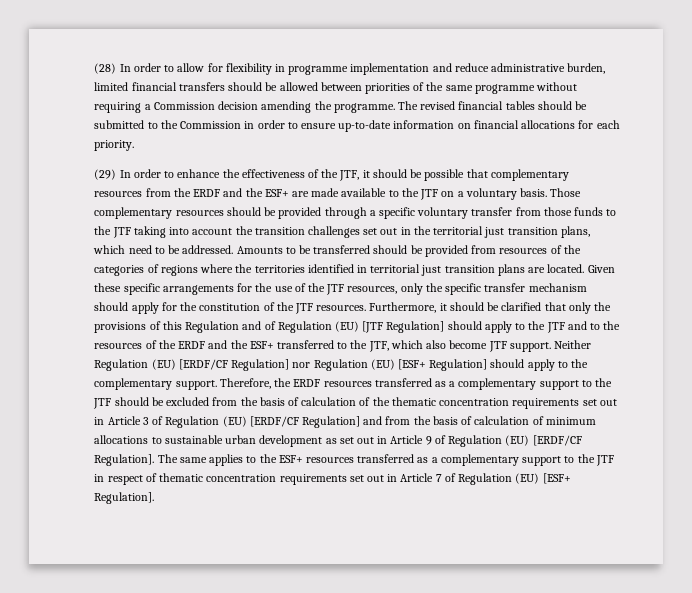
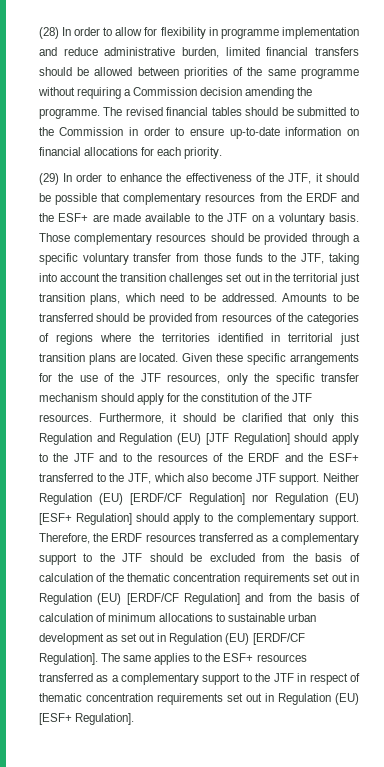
[112,227,131,238] JTF -> [301,253,325,264] JTF,
[594,302,612,311] [94,321,161,333] the provisions of -> (335, 419) none
[264,321,276,330] of -> (115, 437) none
[107,416,164,425] Article 3 of -> (360, 577) none
[390,435,446,445] Article 9 of -> (167, 637) none
[400,473,456,482] Article 7 of -> (274, 697) none

